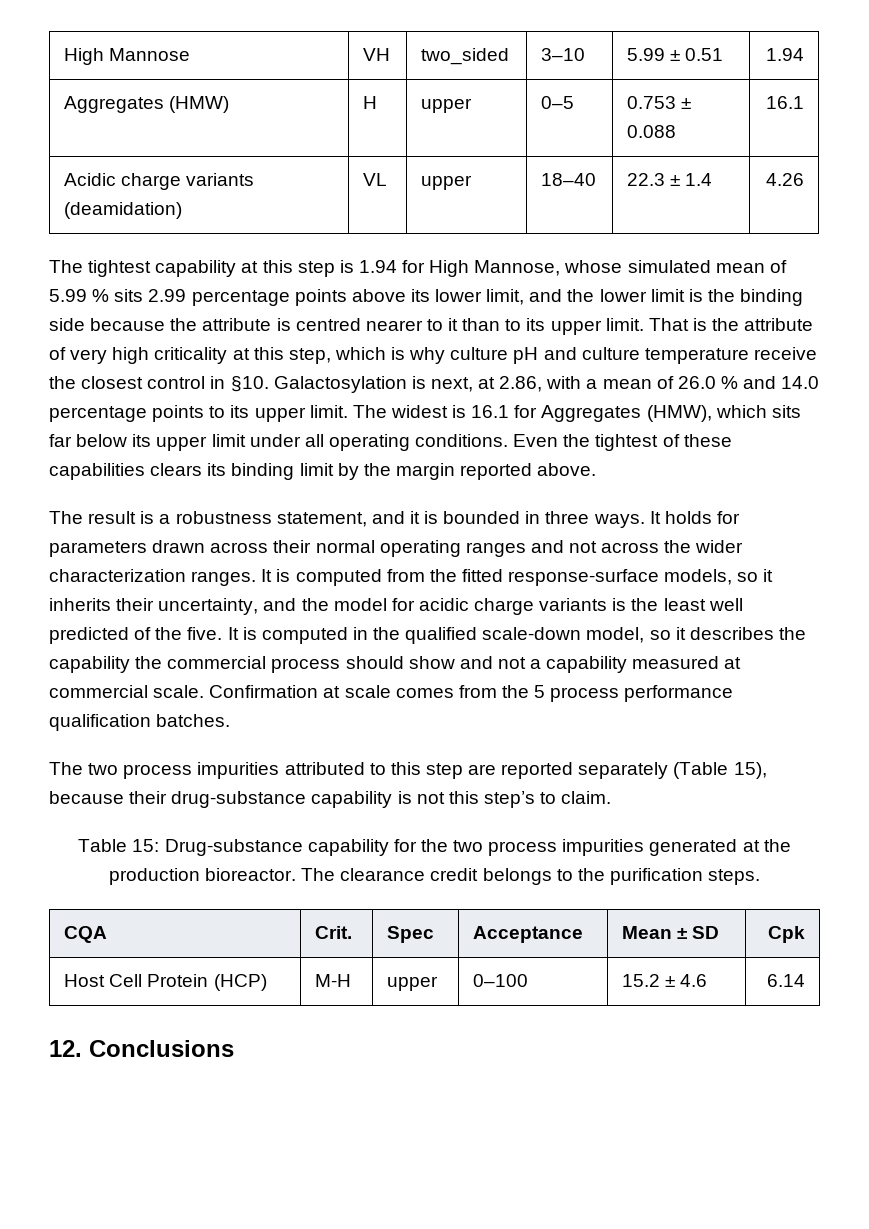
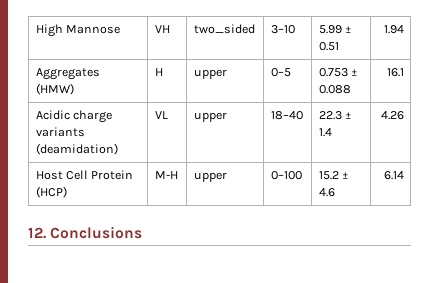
[49,260,787,277] [49,289,804,306] [49,318,814,335] [49,347,817,364] [49,376,820,393] [49,405,801,422] [49,434,732,451] [49,463,597,480] [49,511,740,528] [49,540,744,557] [49,569,774,586] [49,598,743,615] [49,627,806,644] [49,656,742,673] [49,685,734,702] [49,714,231,731] [49,762,767,779] [49,791,612,808] [78,839,791,856] [108,868,761,885] [64,926,108,943] [315,926,353,939] [387,926,435,943] [473,926,584,943] [622,926,720,939] [767,926,805,943] // The tightest capability at this step is 1.94 for High Mannose, whose simulated mean of 5.99 % sits 2.99 percentage points above its lower limit, and the lower limit is the binding side because the attribute is centred nearer to it than to its upper limit. That is the attribute of very high criticality at this step, which is why culture pH and culture temperature receive the closest control in §10. Galactosylation is next, at 2.86, with a mean of 26.0 % and 14.0 percentage points to its upper limit. The widest is 16.1 for Aggregates (HMW), which sits far below its upper limit under all operating conditions. Even the tightest of these capabilities clears its binding limit by the margin reported above. // The result is a robustness statement, and it is bounded in three ways. It holds for parameters drawn across their normal operating ranges and not across the wider characterization ranges. It is computed from the fitted response-surface models, so it inherits their uncertainty, and the model for acidic charge variants is the least well predicted of the five. It is computed in the qualified scale-down model, so it describes the capability the commercial process should show and not a capability measured at commercial scale. Confirmation at scale comes from the 5 process performance qualification batches. // The two process impurities attributed to this step are reported separately (Table 15), because their drug-substance capability is not this step’s to claim. // Table 15: Drug-substance capability for the two process impurities generated at the production bioreactor. The clearance credit belongs to the purification steps. // CQA | Crit. | Spec | Acceptance | Mean ± SD | Cpk -> (404, 115) none

